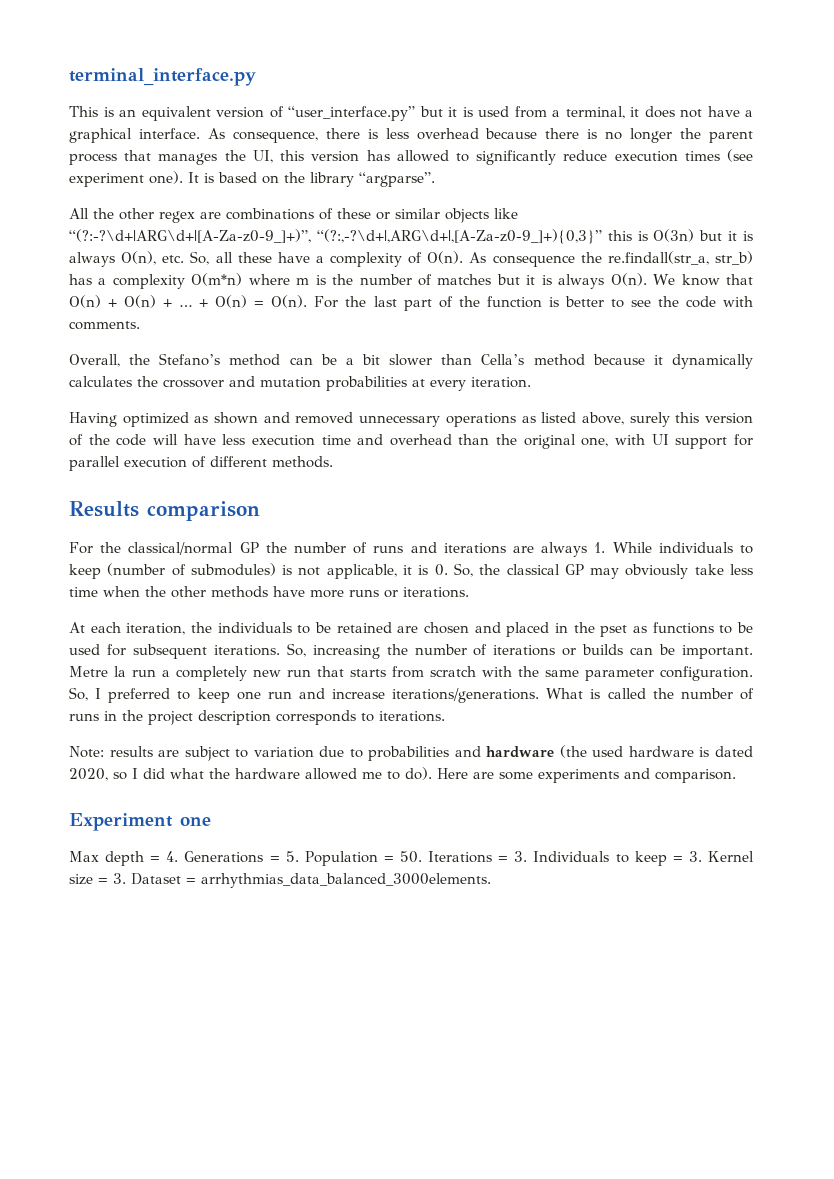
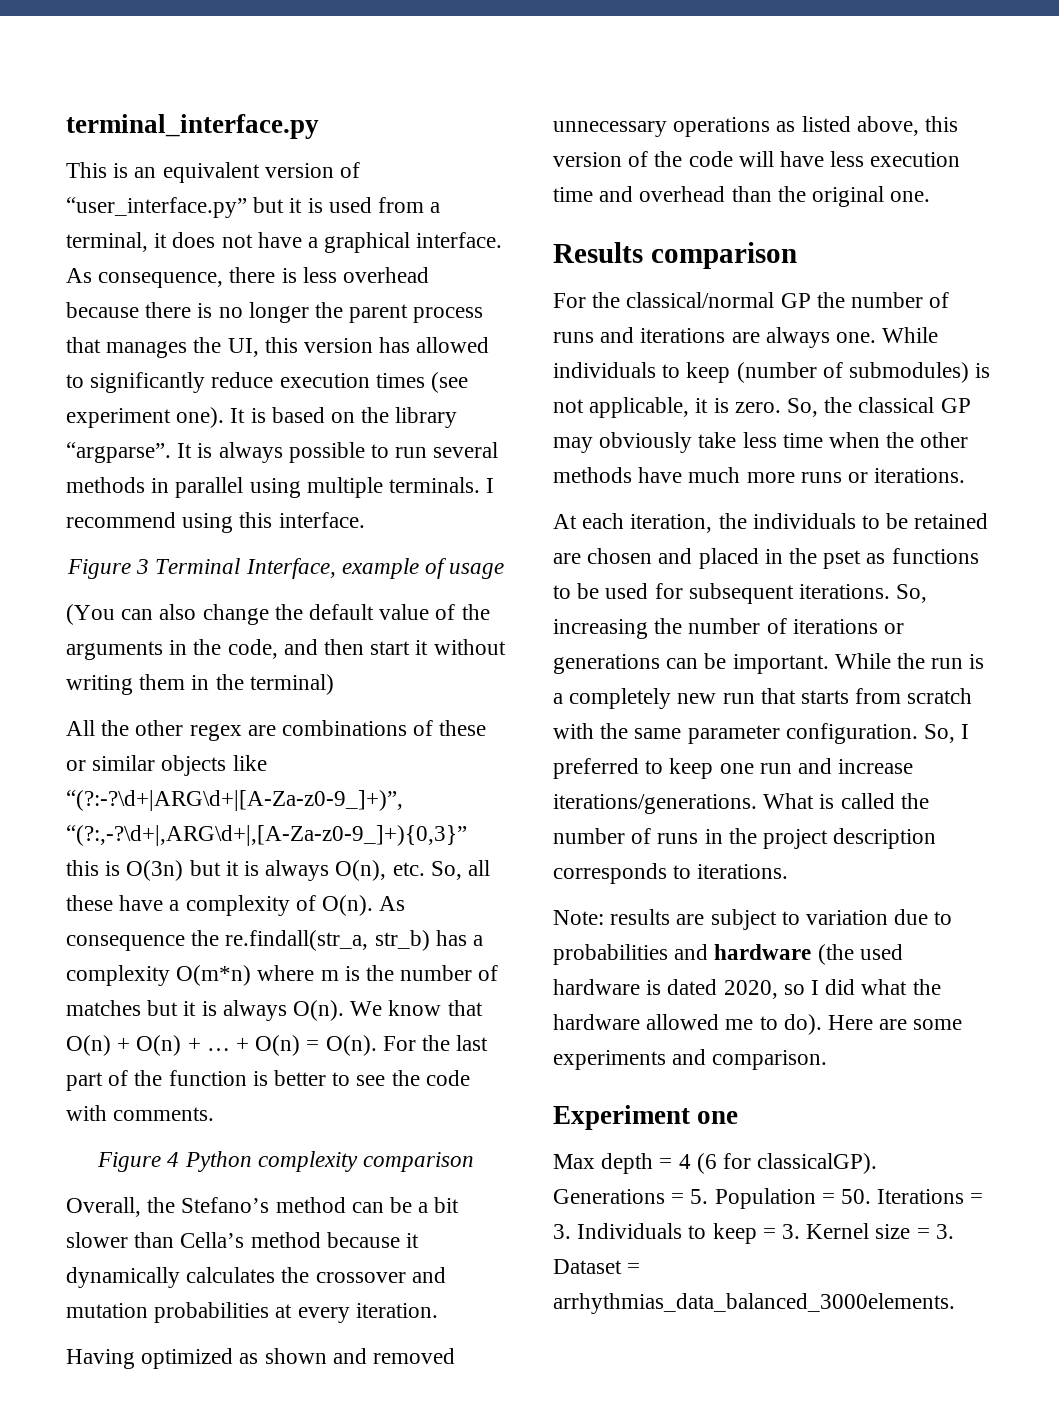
(435, 179) none -> [177,442,499,463] [66,477,495,498] [66,512,365,533] [66,558,505,579] [66,604,490,625] [66,639,506,660] [66,674,334,695] It is always possible to run several methods in parallel using multiple terminals. I recommend using this interface. // Figure 3 Terminal Interface, example of usage // (You can also change the default value of the arguments in the code, and then start it without writing them in the terminal)
(140, 325) none -> [97,1151,474,1172] // Figure 4 Python complexity comparison
[629,412,670,427] surely -> (919, 126) none
[581,434,753,449] [69,456,333,471] one, with UI support for parallel execution of different methods. -> [890,191,931,202] one.
[594,542,606,553] 1. -> [836,332,877,343] one.
[434,564,448,576] 0. -> [734,402,781,413] zero.
(305, 591) none -> [688,467,741,483] much
[582,644,624,655] builds -> [553,654,660,674] generations
[69,666,156,677] Metre la run -> [834,653,985,669] While the run is
[166,851,179,862] 4. -> [678,1153,878,1174] 4 (6 for classicalGP).

